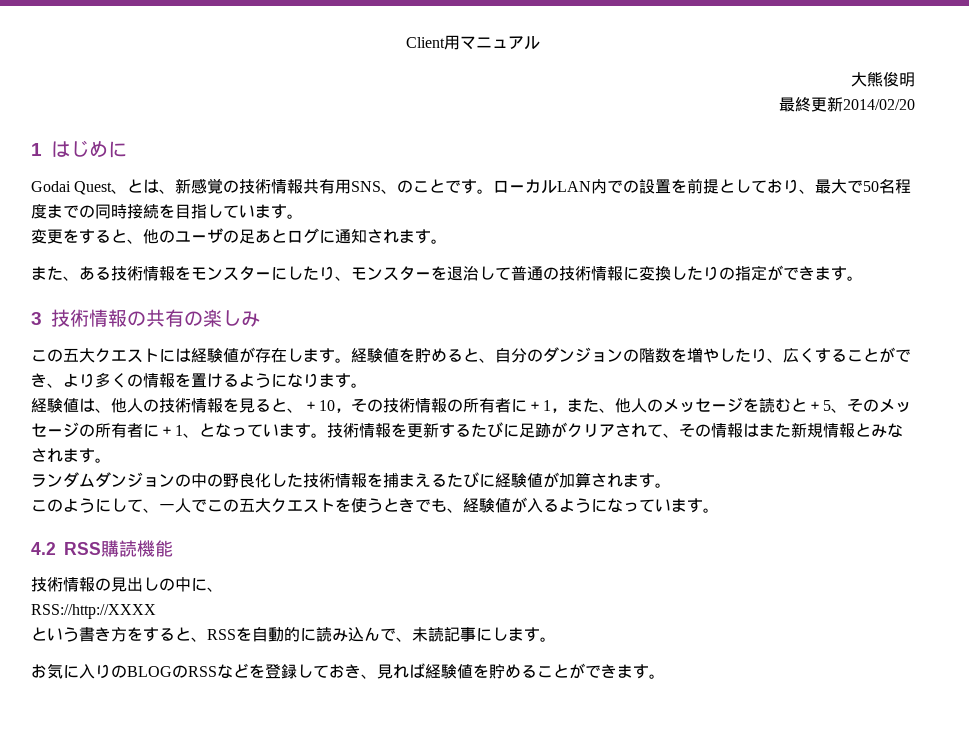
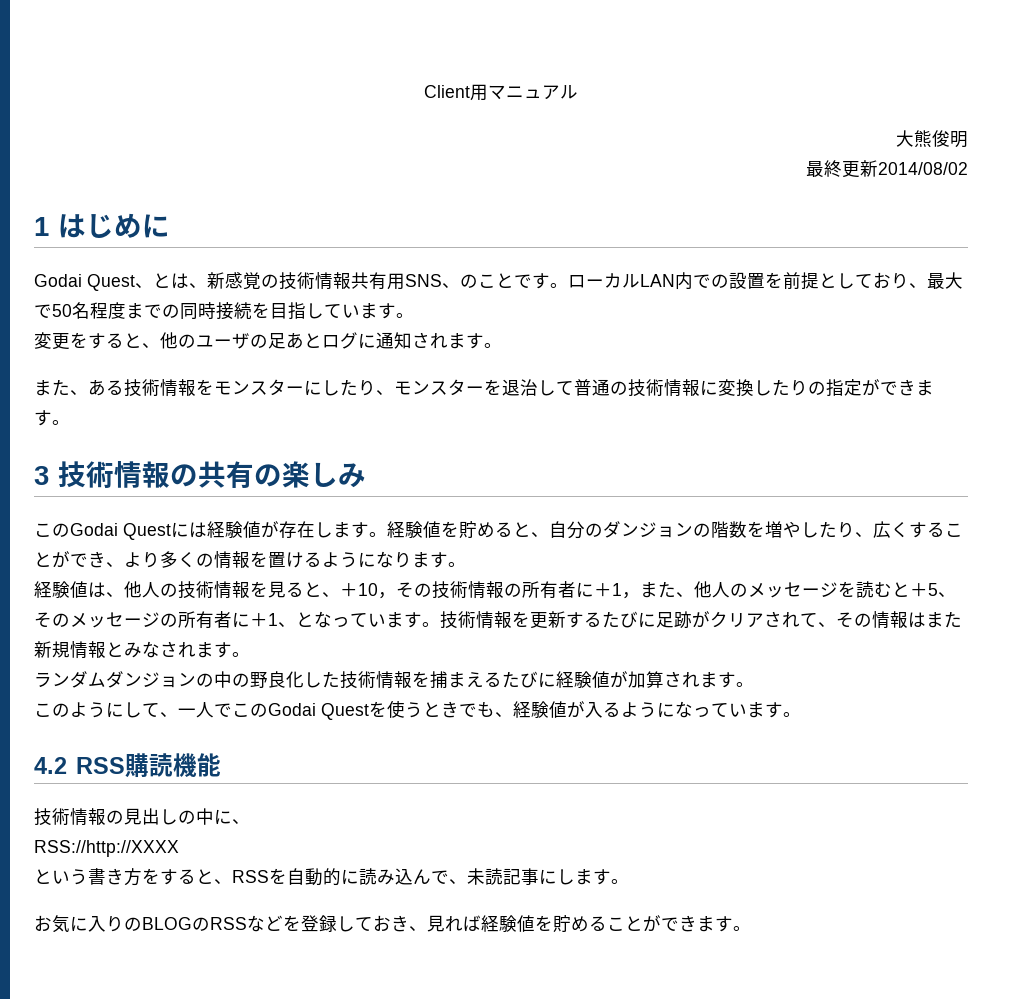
[843,99,915,110] 2014/02/20 -> [878,162,968,175] 2014/08/02
[63,348,159,363] 五大クエスト -> [70,523,171,540] Godai Quest
[239,498,335,513] 五大クエスト -> [268,703,369,720] Godai Quest

